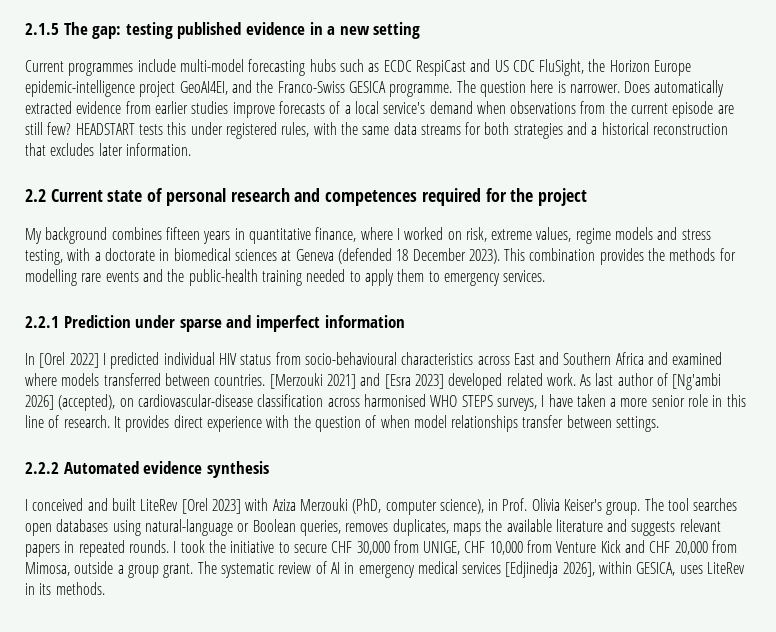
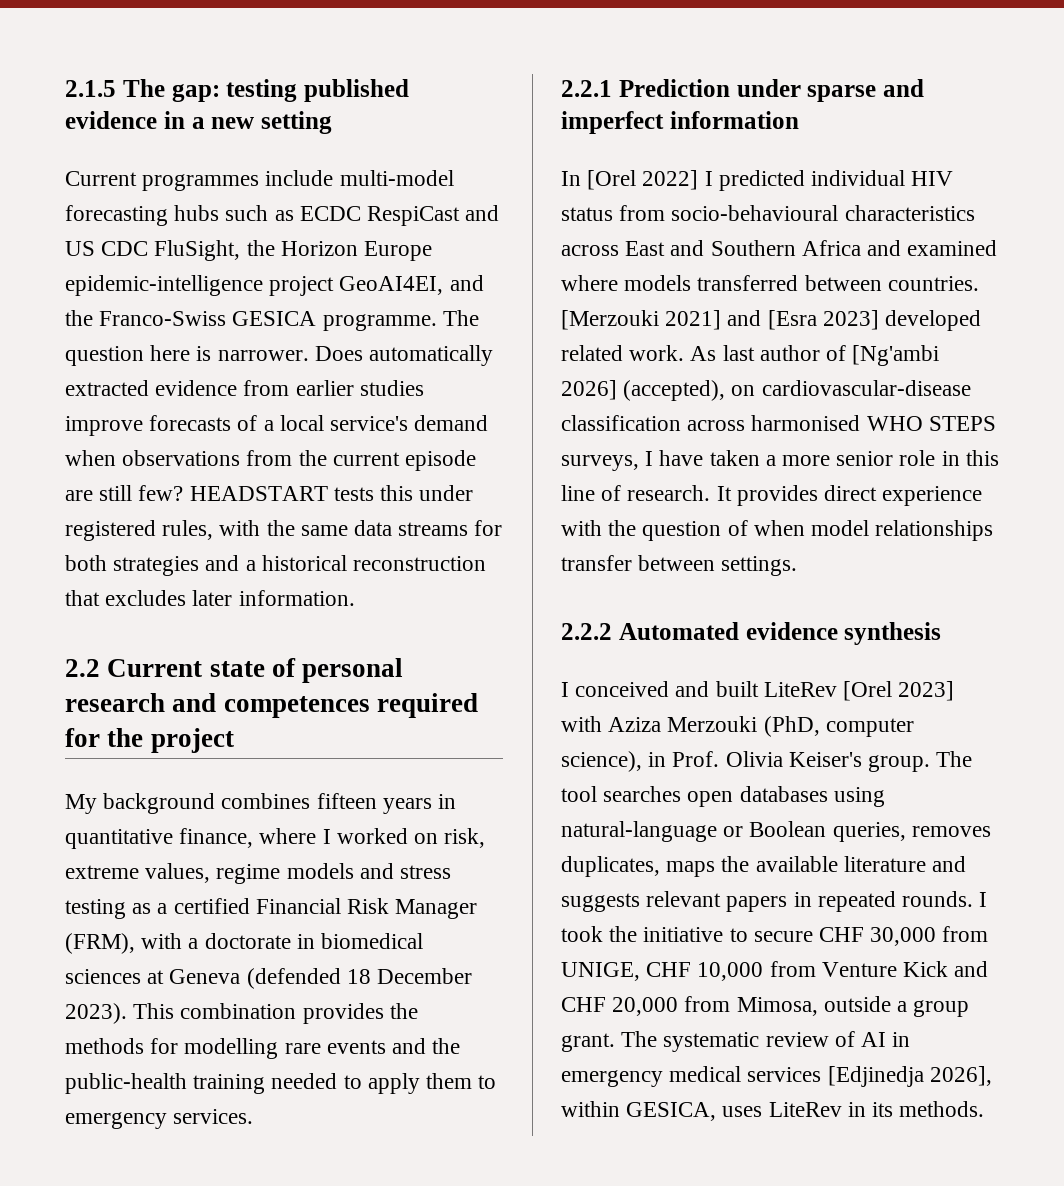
[25,249,63,265] testing, -> [65,898,478,919] [65,933,135,954] testing as a certified Financial Risk Manager (FRM),

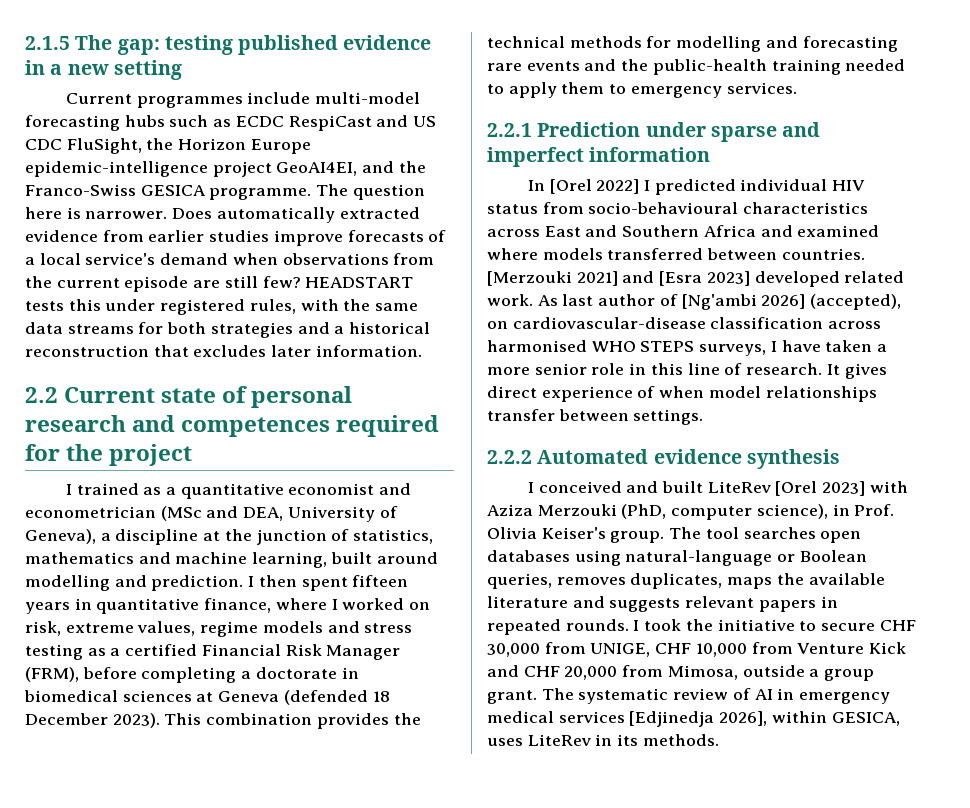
[65,793,311,814] My background combines -> [65,483,412,499] [25,506,398,522] [25,529,434,545] [25,552,438,568] [25,575,348,591] I trained as a quantitative economist and econometrician (MSc and DEA, University of Geneva), a discipline at the junction of statistics, mathematics and machine learning, built around modelling and prediction. I then spent
[141,933,183,949] with -> [82,667,237,683] before completing
(418, 1011) none -> [487,36,565,48] technical
(279, 1048) none -> [765,36,898,52] and forecasting
[736,485,818,506] provides -> [844,363,887,379] gives
[561,520,722,541] with the question -> (633, 394) none

